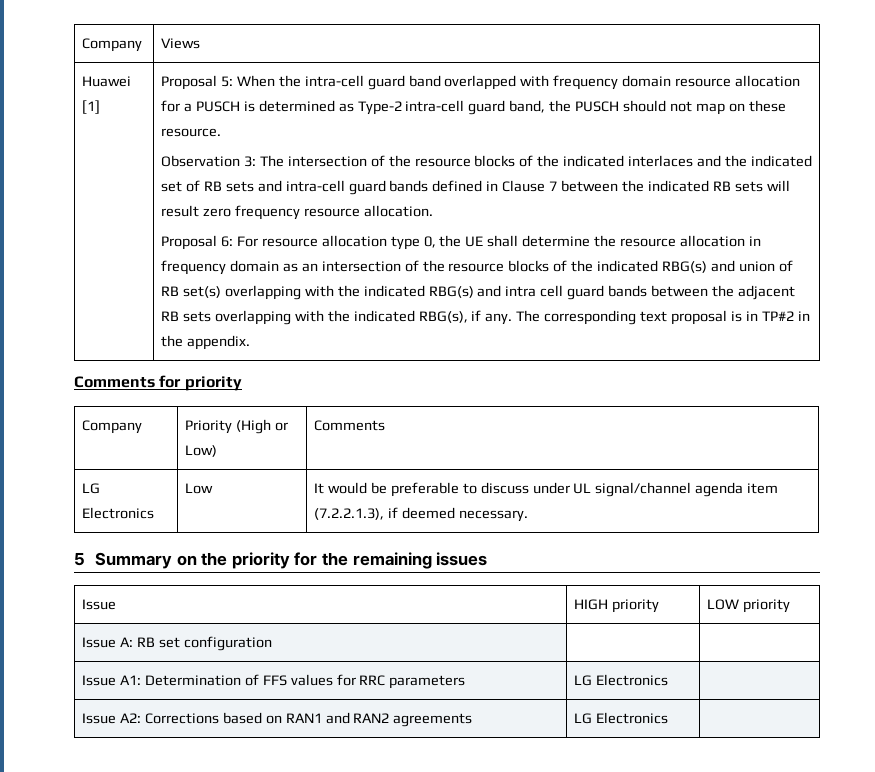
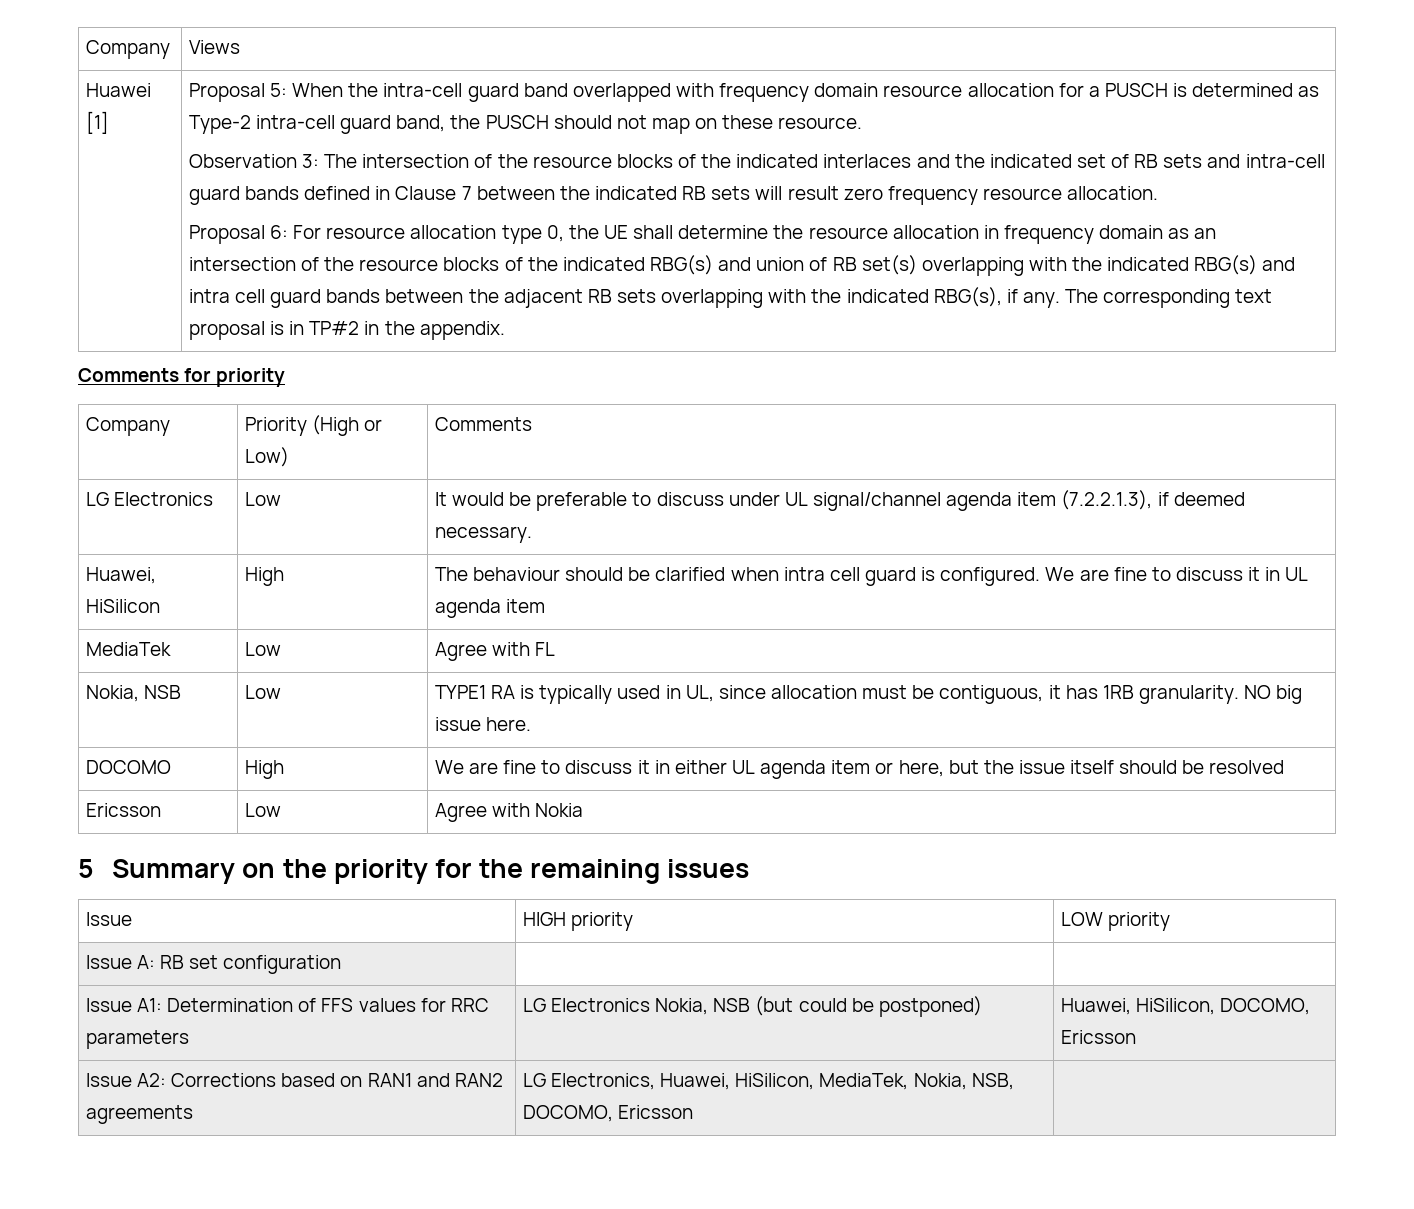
(528, 516) none -> [85,567,156,584] [85,599,160,613] [244,567,284,586] [434,567,1309,586] [434,599,546,618] [85,642,171,656] [244,642,281,656] [434,642,556,661] [85,685,182,702] [244,685,281,699] [434,685,1303,704] [434,717,532,731] [85,760,171,774] [244,760,284,779] [434,760,1285,779] [85,803,161,817] [244,803,281,817] [434,803,584,822] // Huawei, HiSilicon | High | The behaviour should be clarified when intra cell guard is configured. We are fine to discuss it in UL agenda item // MediaTek | Low | Agree with FL // Nokia, NSB | Low | TYPE1 RA is typically used in UL, since allocation must be contiguous, it has 1RB granularity. NO big issue here. // DOCOMO | High | We are fine to discuss it in either UL agenda item or here, but the issue itself should be resolved // Ericsson | Low | Agree with Nokia
(668, 680) | -> [655,996,982,1017] [1060,998,1311,1015] [1060,1030,1136,1044] Nokia, NSB (but could be postponed) | Huawei, HiSilicon, DOCOMO, Ericsson
[595,712,668,724] Electronics -> [551,1073,1014,1090] [522,1105,694,1122] Electronics, Huawei, HiSilicon, MediaTek, Nokia, NSB, DOCOMO, Ericsson

